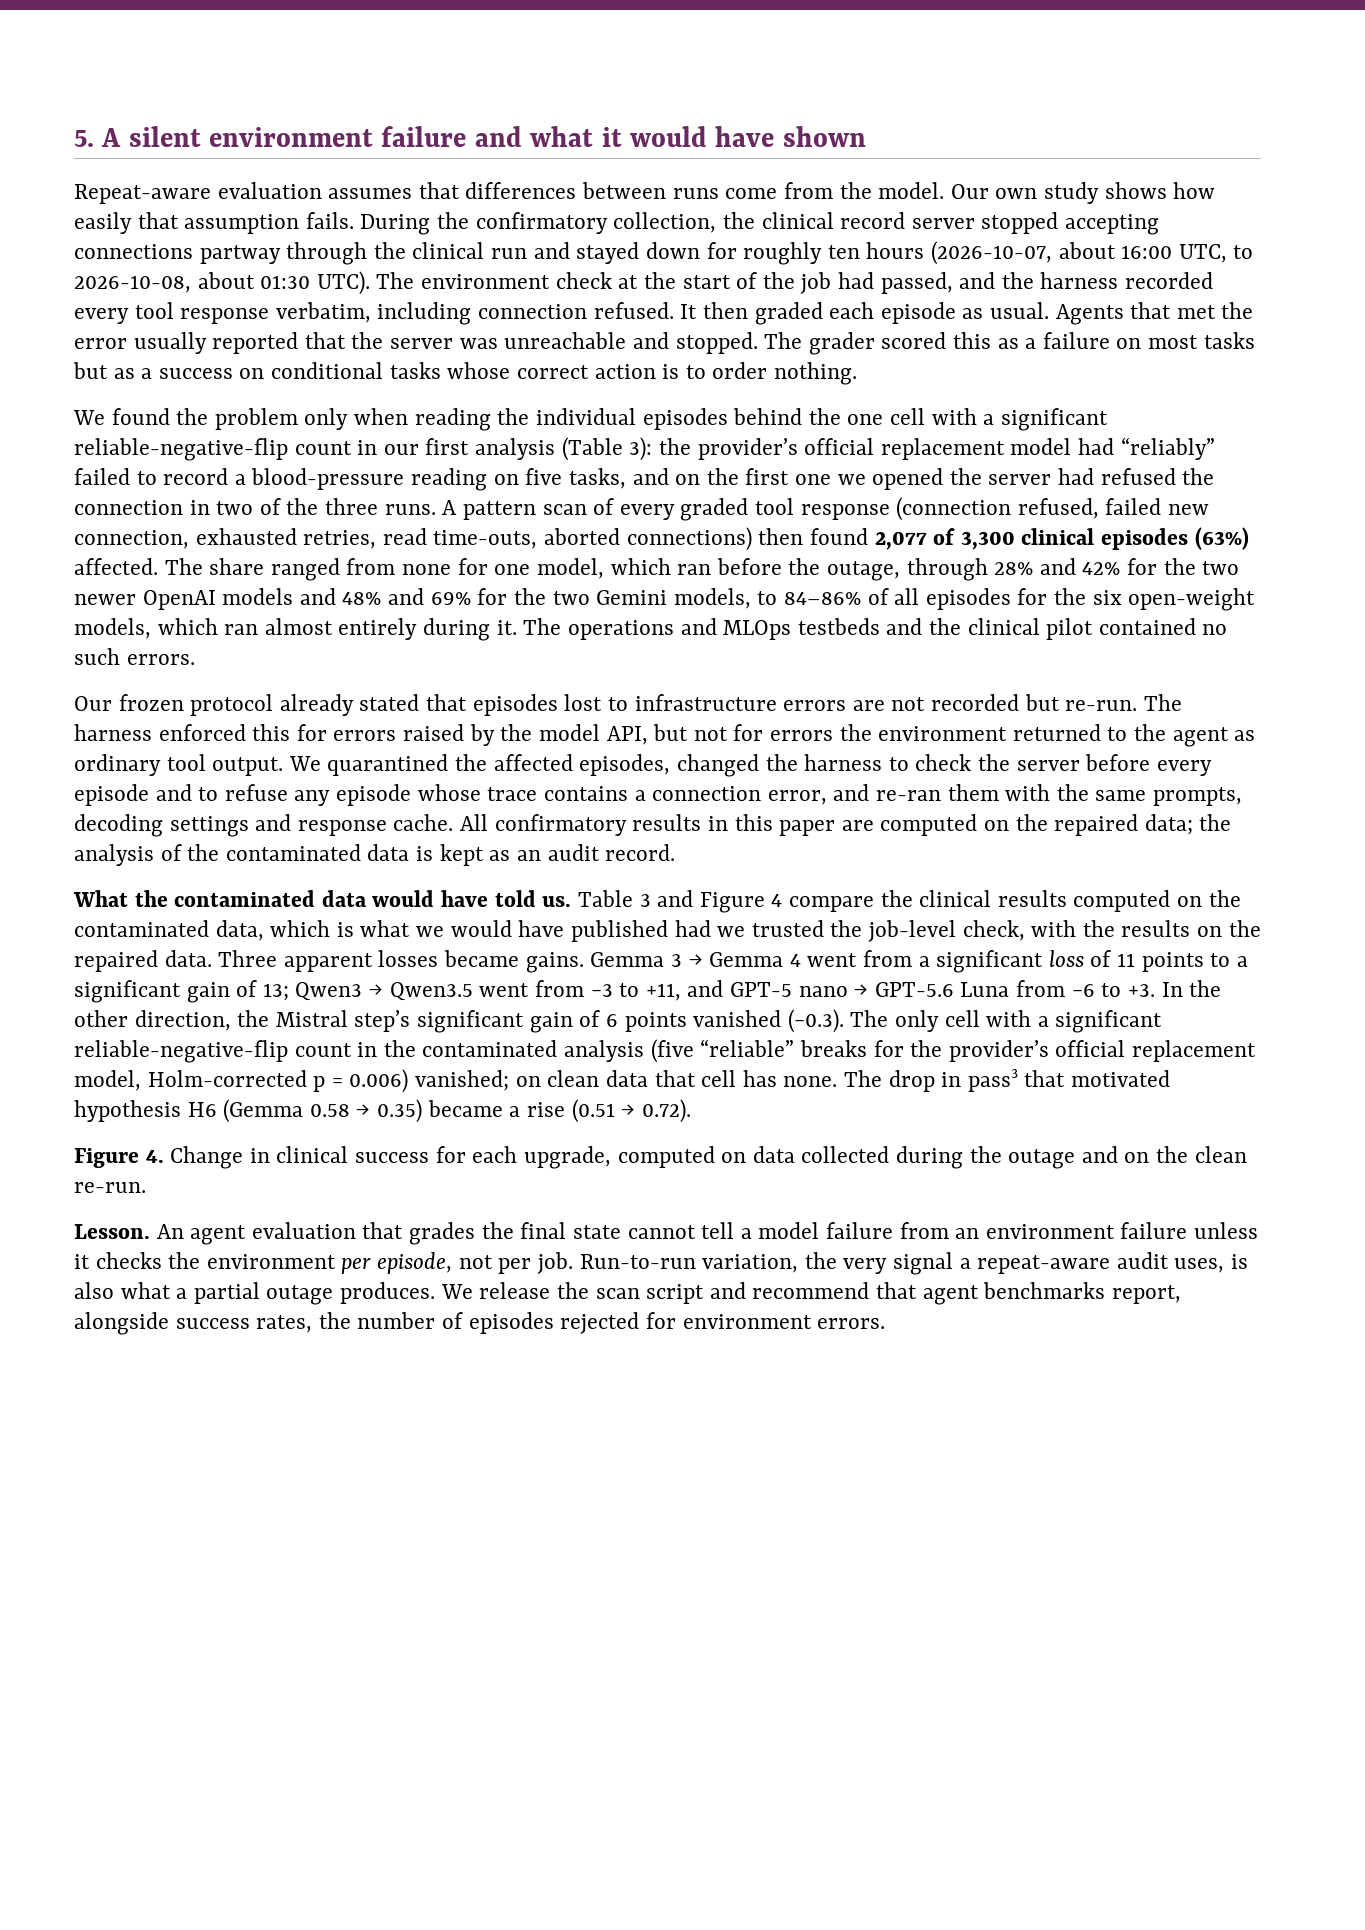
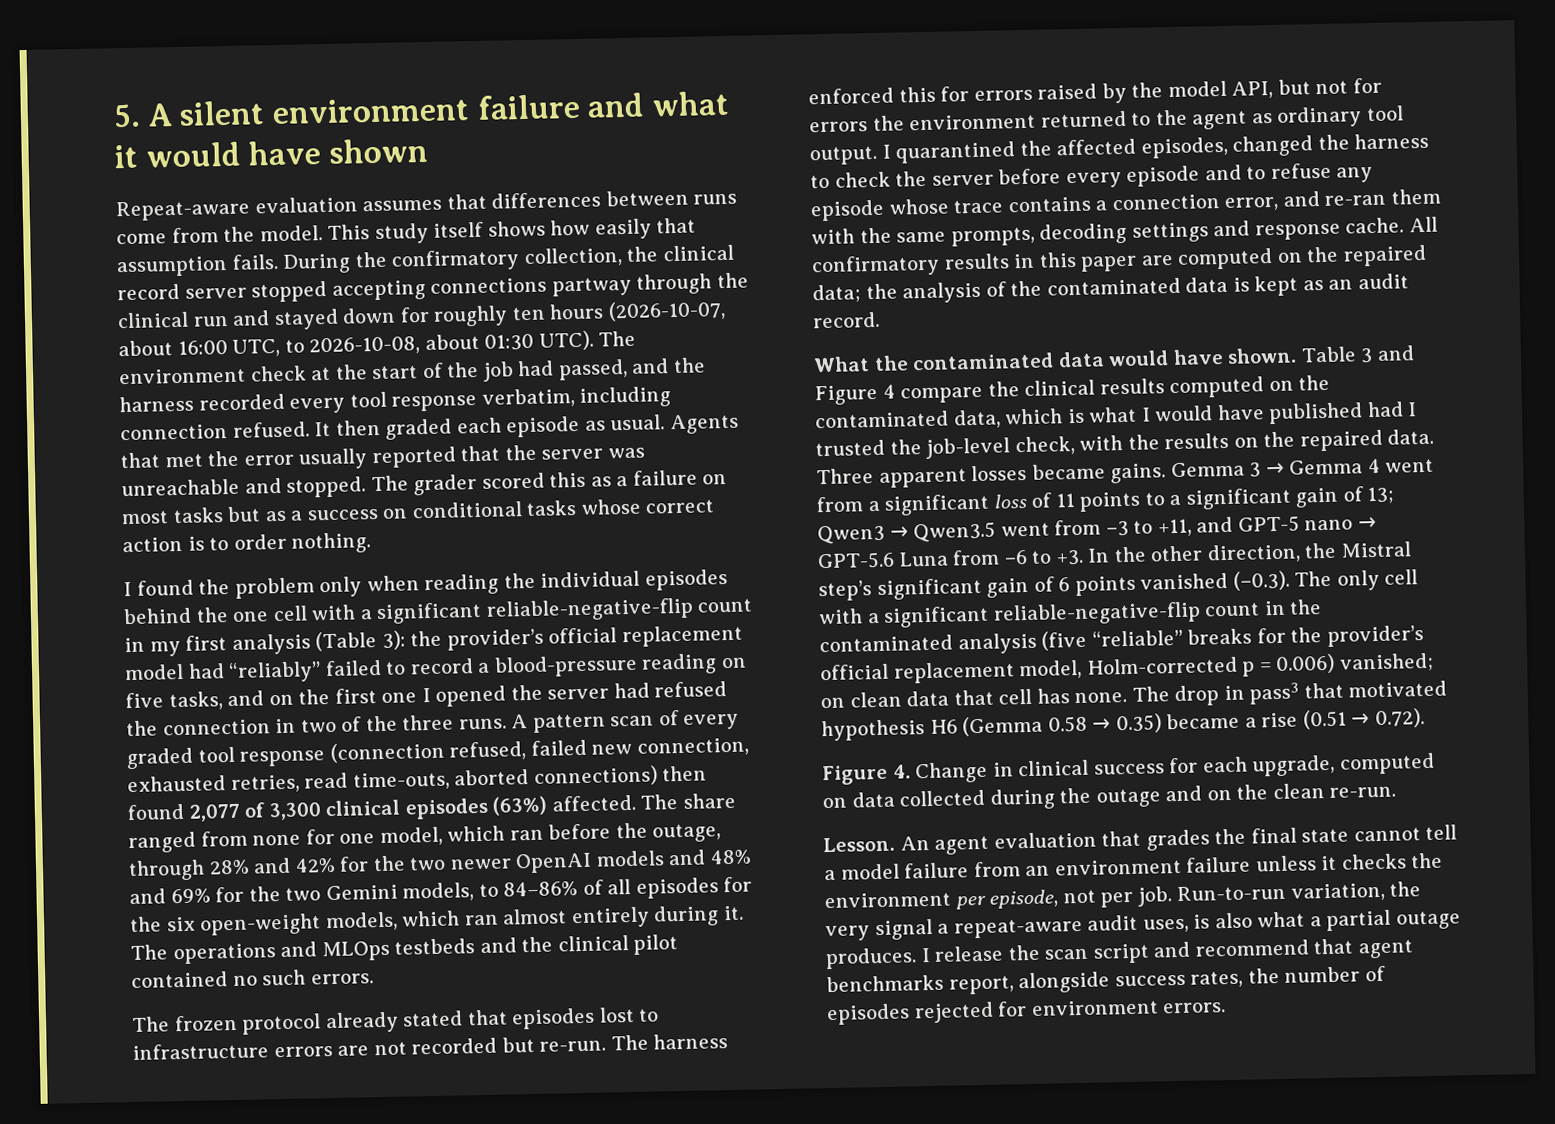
[950,182,1099,204] Our own study -> [327,221,485,245] This study itself
[73,410,105,425] We -> [123,581,132,597] I
[383,444,419,455] our -> [149,640,181,657] my
[837,474,866,485] we -> [421,687,431,703] I
[74,696,112,711] Our -> [132,1016,170,1033] The
[288,756,321,771] We -> [881,144,891,159] I
[494,890,572,907] told us. -> [1227,347,1298,364] shown.
[416,926,445,937] we -> [1140,407,1151,422] I
[717,926,746,937] we -> [1407,402,1418,417] I
[440,1284,473,1299] We -> [920,948,931,963] I

